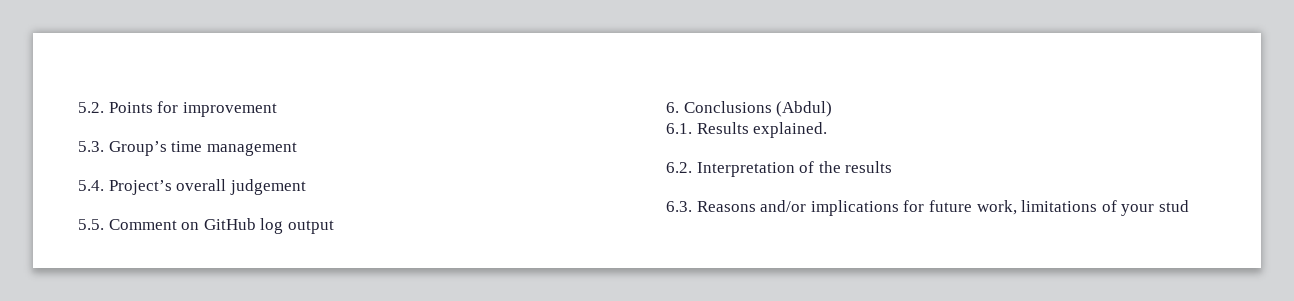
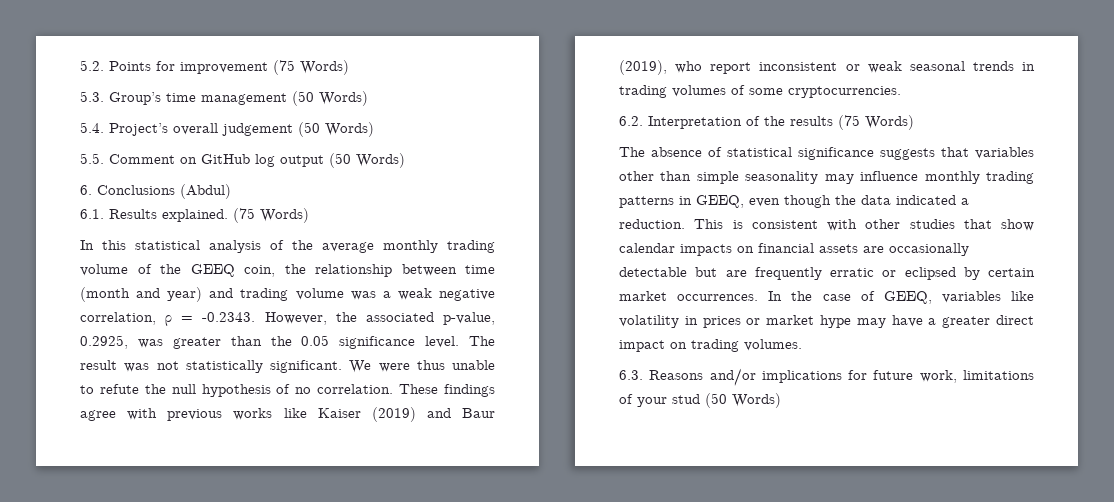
(277, 109) none -> [273,60,349,75] (75 Words)
(297, 149) none -> [292,91,368,106] (50 Words)
(306, 187) none -> [298,122,374,137] (50 Words)
(334, 227) none -> [329,153,405,168] (50 Words)
(828, 130) none -> [233,208,309,223] [80,240,495,253] [80,264,495,277] [80,287,495,302] [80,312,495,326] [80,335,495,349] [80,360,495,373] [80,384,495,397] [80,407,495,422] [619,60,1035,75] [619,85,901,98] (75 Words) // In this statistical analysis of the average monthly trading volume of the GEEQ coin, the relationship between time (month and year) and trading volume was a weak negative correlation, ρ = -0.2343. However, the associated p-value, 0.2925, was greater than the 0.05 significance level. The result was not statistically significant. We were thus unable to refute the null hypothesis of no correlation. These findings agree with previous works like Kaiser (2019) and Baur (2019), who report inconsistent or weak seasonal trends in trading volumes of some cryptocurrencies.
(893, 167) none -> [838,115,914,130] [619,147,1034,160] [619,171,1034,184] [619,195,969,208] [619,219,1034,231] [619,243,969,256] [619,267,1035,280] [619,291,1034,304] [619,315,1034,328] [619,339,802,352] (75 Words) // The absence of statistical significance suggests that variables other than simple seasonality may influence monthly trading patterns in GEEQ, even though the data indicated a reduction. This is consistent with other studies that show calendar impacts on financial assets are occasionally detectable but are frequently erratic or eclipsed by certain market occurrences. In the case of GEEQ, variables like volatility in prices or market hype may have a greater direct impact on trading volumes.
(1189, 206) none -> [705,393,781,408] (50 Words)

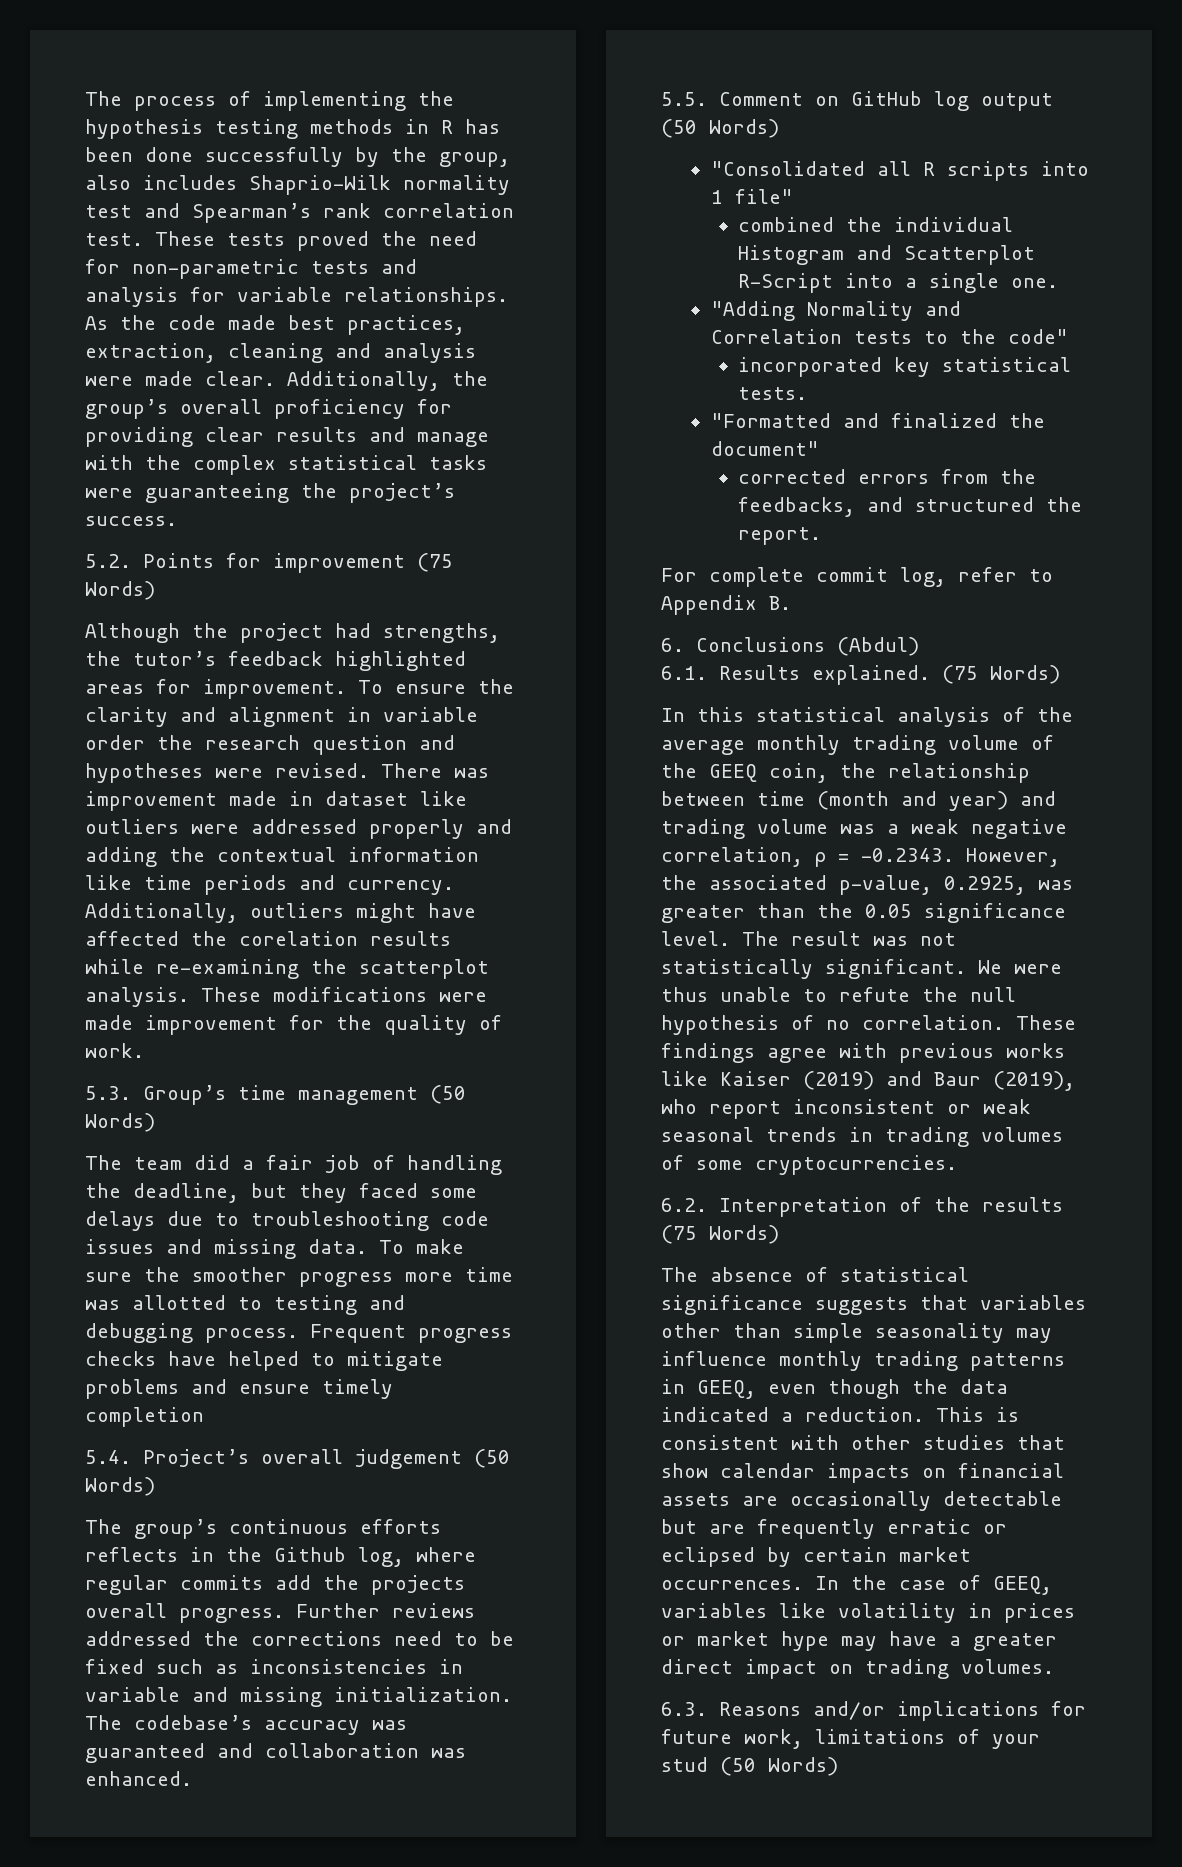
(80, 65) none -> [85,91,454,111] [85,119,500,139] [85,147,510,167] [85,175,510,195] [85,203,514,223] [85,231,477,251] [85,259,417,279] [85,287,508,307] [85,315,465,335] [85,343,476,363] [85,371,488,391] [85,399,452,419] [85,427,489,447] [85,455,487,475] [85,483,455,503] [85,516,177,526] The process of implementing the hypothesis testing methods in R has been done successfully by the group, also includes Shaprio-Wilk normality test and Spearman’s rank correlation test. These tests proved the need for non-parametric tests and analysis for variable relationships. As the code made best practices, extraction, cleaning and analysis were made clear. Additionally, the group’s overall proficiency for providing clear results and manage with the complex statistical tasks were guaranteeing the project’s success. //
(349, 67) none -> [85,623,500,643] [85,651,466,671] [85,679,514,699] [85,707,478,727] [85,735,455,755] [85,763,489,783] [85,791,467,811] [85,819,512,839] [85,847,479,867] [85,875,454,895] [85,903,476,923] [85,931,451,946] [85,959,489,979] [85,987,487,1007] [85,1015,502,1035] [85,1043,144,1058] // Although the project had strengths, the tutor’s feedback highlighted areas for improvement. To ensure the clarity and alignment in variable order the research question and hypotheses were revised. There was improvement made in dataset like outliers were addressed properly and adding the contextual information like time periods and currency. Additionally, outliers might have affected the corelation results while re-examining the scatterplot analysis. These modifications were made improvement for the quality of work.
(368, 98) none -> [85,1155,502,1175] [85,1183,477,1203] [85,1211,489,1231] [85,1239,464,1259] [85,1267,513,1287] [85,1295,405,1315] [85,1323,512,1343] [85,1351,443,1371] [85,1379,393,1399] [85,1407,204,1427] // The team did a fair job of handling the deadline, but they faced some delays due to troubleshooting code issues and missing data. To make sure the smoother progress more time was allotted to testing and debugging process. Frequent progress checks have helped to mitigate problems and ensure timely completion
(374, 129) none -> [85,1519,441,1539] [85,1547,476,1567] [85,1575,465,1595] [85,1603,475,1623] [85,1631,514,1646] [85,1659,463,1674] [85,1687,512,1707] [85,1715,407,1735] [85,1743,466,1763] [85,1771,192,1786] // The group’s continuous efforts reflects in the Github log, where regular commits add the projects overall progress. Further reviews addressed the corrections need to be fixed such as inconsistencies in variable and missing initialization. The codebase’s accuracy was guaranteed and collaboration was enhanced.
(405, 160) none -> [710,161,1089,181] [710,189,793,204] [738,217,1014,232] [738,245,1036,265] [738,273,1059,293] [710,301,961,321] [710,329,1068,344] [738,357,1072,377] [738,387,808,400] [710,413,1045,428] [710,441,819,456] [738,469,1037,484] [738,497,1083,517] [738,527,822,545] [661,567,1053,587] [661,595,791,615] // "Consolidated all R scripts into 1 file" // combined the individual Histogram and Scatterplot R-Script into a single one. // "Adding Normality and Correlation tests to the code" // incorporated key statistical tests. // "Formatted and finalized the document" // corrected errors from the feedbacks, and structured the report. // For complete commit log, refer to Appendix B.

